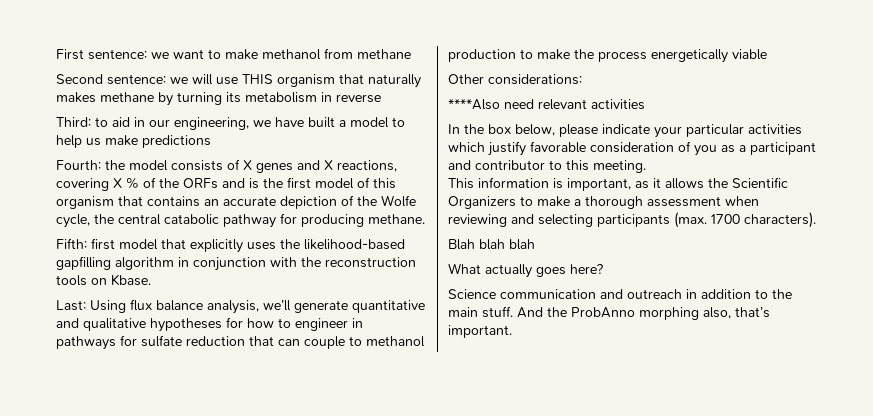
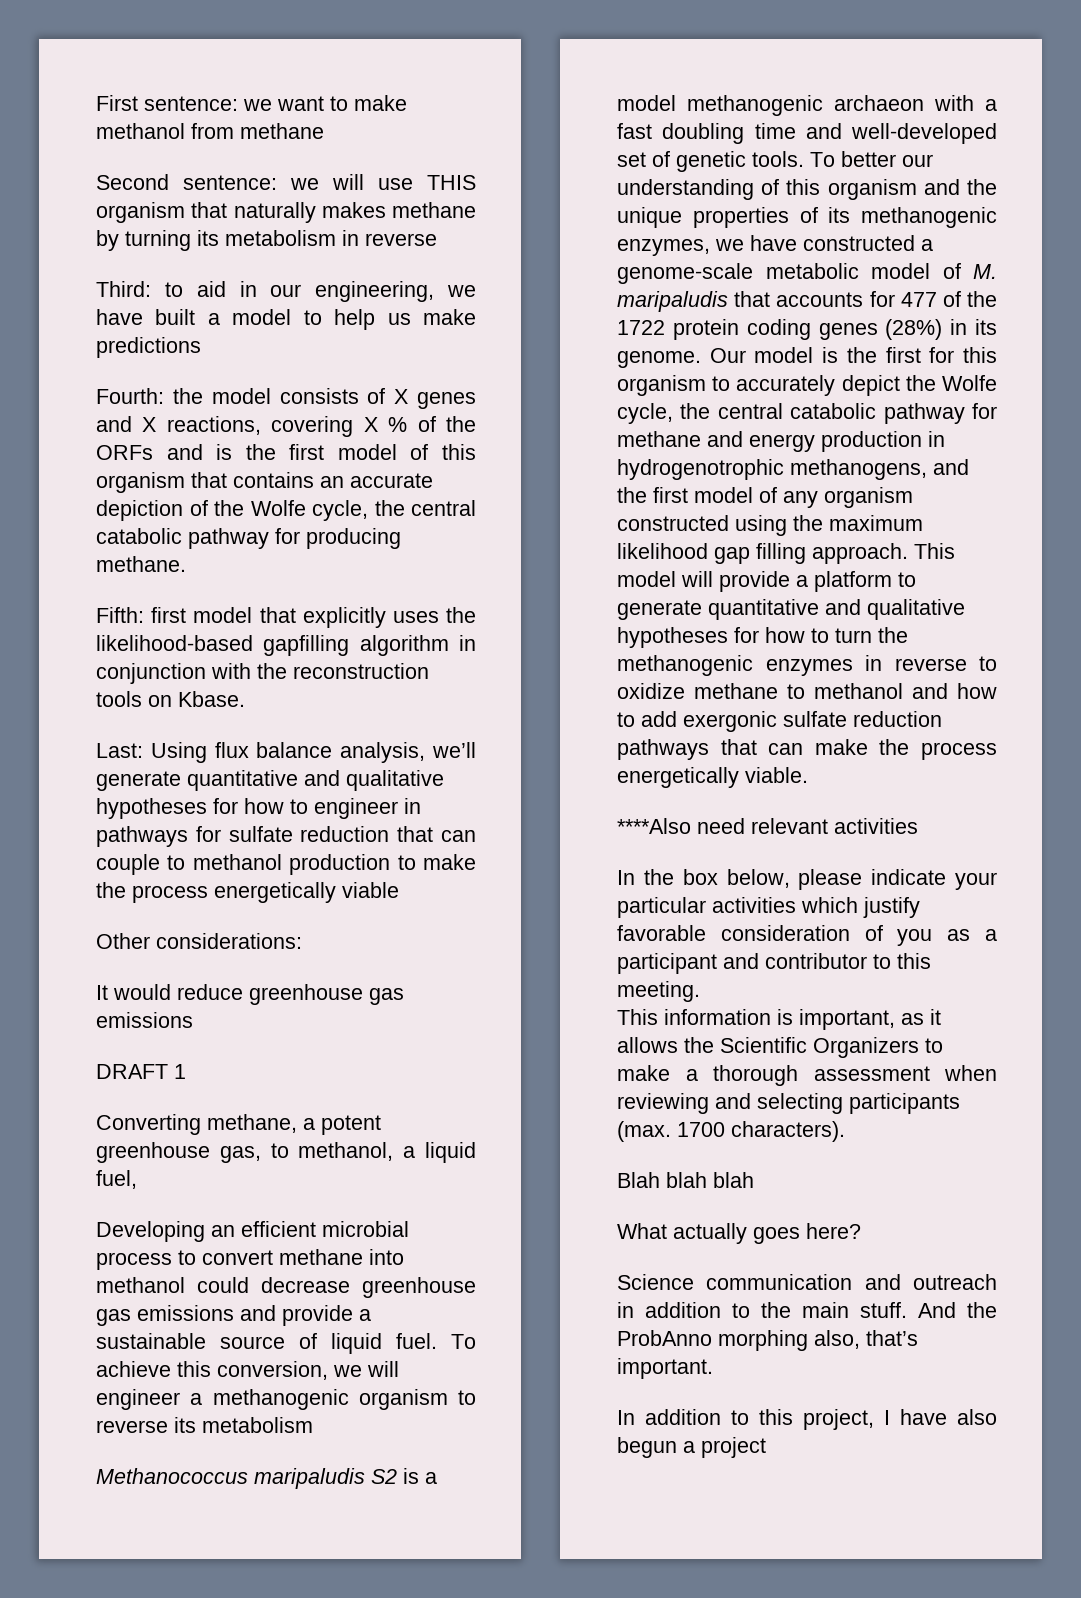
(582, 79) none -> [96,984,404,1005] [96,1012,193,1028] [96,1064,186,1079] [96,1114,381,1135] [96,1142,477,1163] [96,1170,137,1189] [96,1221,409,1242] [96,1249,404,1270] [96,1277,476,1298] [96,1305,371,1326] [96,1333,476,1354] [96,1361,399,1380] [96,1389,476,1410] [96,1417,313,1433] [96,1468,437,1489] [617,95,997,116] [617,123,997,144] [617,151,933,172] [617,179,997,200] [617,207,997,228] [617,235,933,256] [617,263,997,284] [617,291,997,312] [617,319,997,340] [617,347,997,368] [617,375,997,396] [617,403,997,424] [617,431,945,452] [617,459,969,480] [617,487,913,508] [617,515,923,536] [617,543,955,564] [617,571,916,592] [617,599,965,620] [617,627,908,648] [617,655,997,676] [617,683,997,699] [617,711,942,732] [617,739,997,760] [617,767,808,788] // It would reduce greenhouse gas emissions // DRAFT 1 // Converting methane, a potent greenhouse gas, to methanol, a liquid fuel, // Developing an efficient microbial process to convert methane into methanol could decrease greenhouse gas emissions and provide a sustainable source of liquid fuel. To achieve this conversion, we will engineer a methanogenic organism to reverse its metabolism // Methanococcus maripaludis S2 is a model methanogenic archaeon with a fast doubling time and well-developed set of genetic tools. To better our understanding of this organism and the unique properties of its methanogenic enzymes, we have constructed a genome-scale metabolic model of M. maripaludis that accounts for 477 of the 1722 protein coding genes (28%) in its genome. Our model is the first for this organism to accurately depict the Wolfe cycle, the central catabolic pathway for methane and energy production in hydrogenotrophic methanogens, and the first model of any organism constructed using the maximum likelihood gap filling approach. This model will provide a platform to generate quantitative and qualitative hypotheses for how to turn the methanogenic enzymes in reverse to oxidize methane to methanol and how to add exergonic sulfate reduction pathways that can make the process energetically viable.
(512, 331) none -> [617,1409,997,1430] [617,1437,766,1458] // In addition to this project, I have also begun a project

